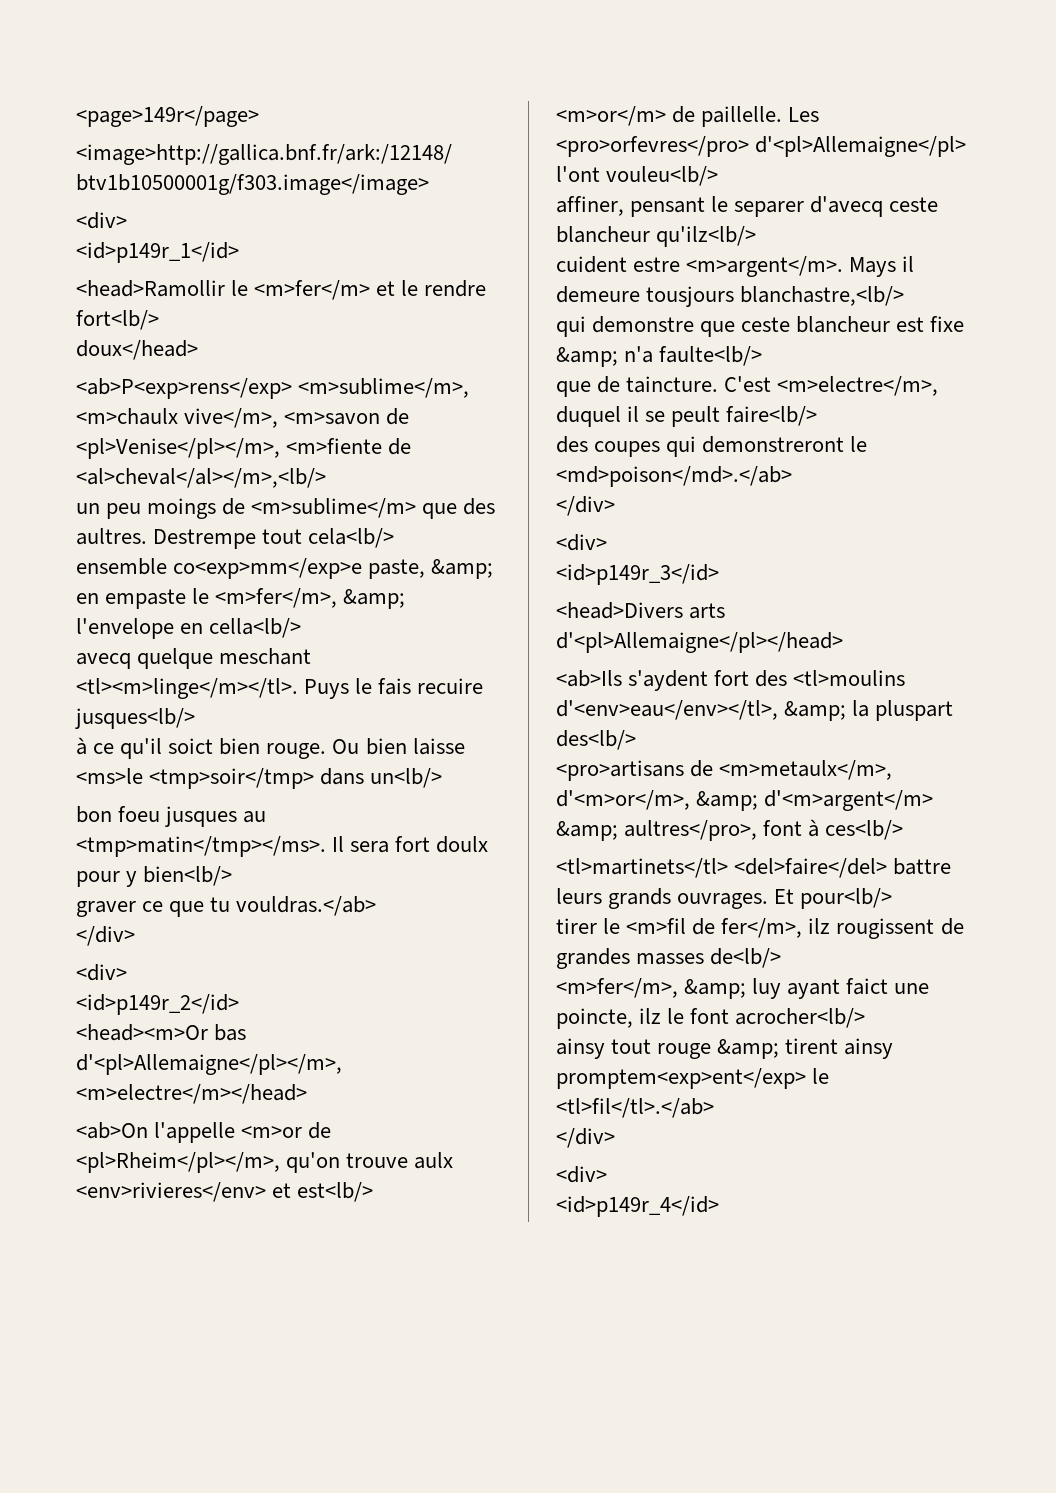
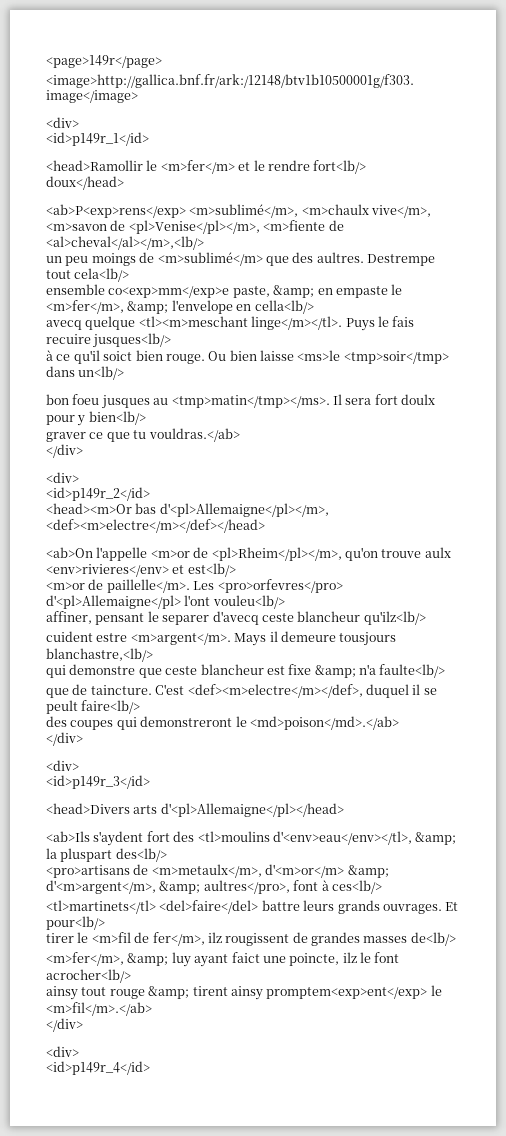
[298,378,470,398] <m>sublime</m>, -> [189,204,299,218] <m>sublimé</m>,
[251,498,417,518] <m>sublime</m> -> [157,252,263,266] <m>sublimé</m>
[219,648,312,665] [76,678,298,699] meschant <tl><m>linge</m></tl>. -> [138,316,343,330] <tl><m>meschant linge</m></tl>.
[76,1084,307,1104] <m>electre</m></head> -> [46,519,265,533] <def><m>electre</m></def></head>
[556,106,783,127] <m>or</m> de paillelle. -> [46,579,190,593] <m>or de paillelle</m>.
[777,376,939,396] <m>electre</m>, -> [187,684,363,698] <def><m>electre</m></def>,
[556,790,934,811] d'<m>or</m>, &amp; d'<m>argent</m> -> [265,864,389,878] [46,880,156,894] d'<m>or</m> &amp; d'<m>argent</m>,
[556,1098,714,1118] <tl>fil</tl>.</ab> -> [46,1002,152,1016] <m>fil</m>.</ab>

